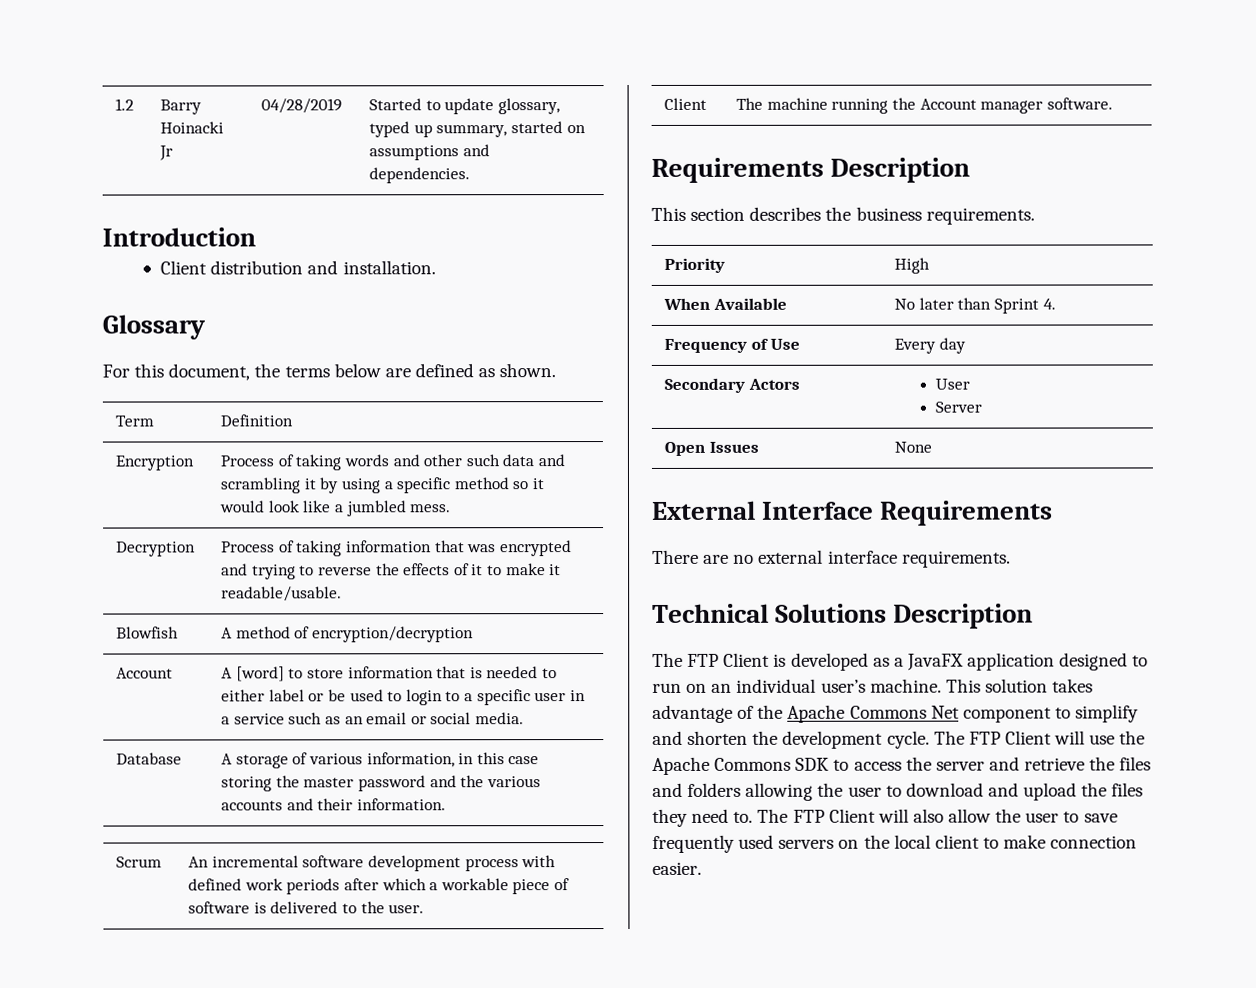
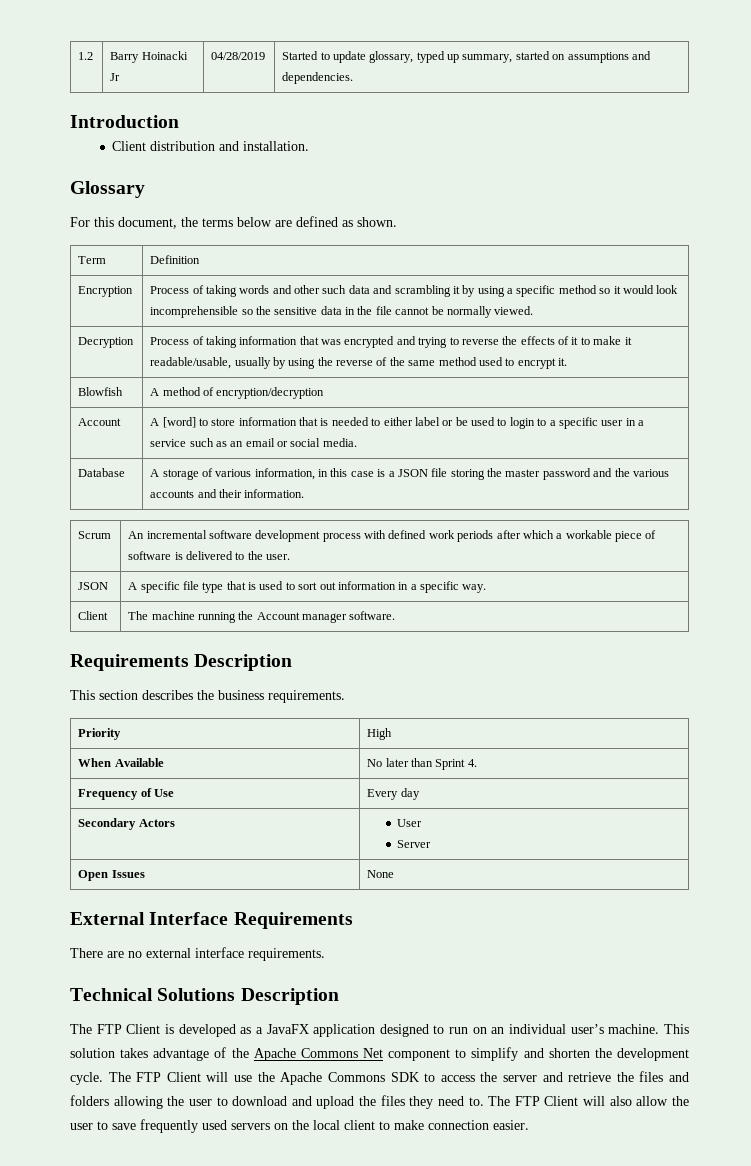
[303,500,452,517] like a jumbled mess. -> [150,306,534,318] incomprehensible so the sensitive data in the file cannot be normally viewed.
[221,586,343,602] readable/usable. -> [150,357,568,369] readable/usable, usually by using the reverse of the same method used to encrypt it.
(540, 760) none -> [377,468,448,477] is a JSON file
(425, 909) none -> [78,582,109,590] [128,581,487,593] // JSON | A specific file type that is used to sort out information in a specific way.

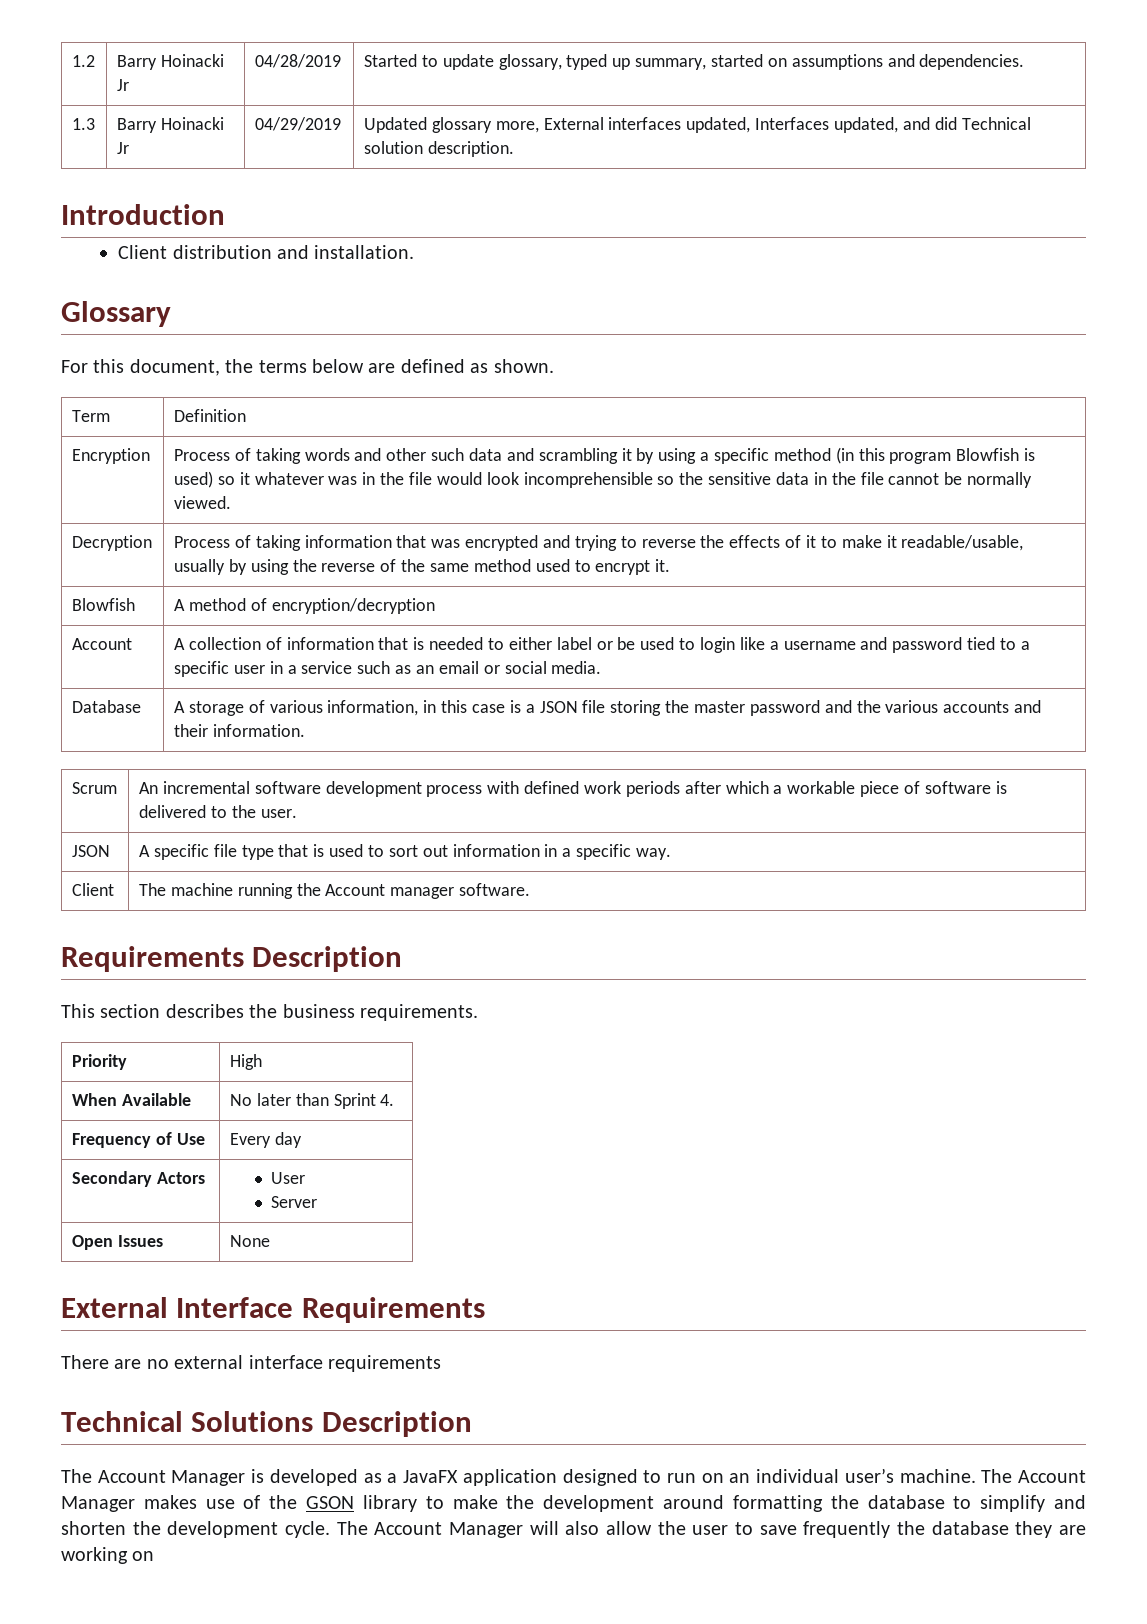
(354, 78) none -> [71,118,95,130] [116,117,224,133] [116,142,129,154] [254,117,341,131] [363,117,1031,133] [363,141,514,157] // 1.3 | Barry Hoinacki Jr | 04/29/2019 | Updated glossary more, External interfaces updated, Interfaces updated, and did Technical solution description.
[599,286,621,294] so it -> [835,447,1036,464] [173,471,432,488] (in this program Blowfish is used) so it whatever was in the file
[162,417,236,428] [word] to store -> [188,637,282,650] collection of
(535, 423) none -> [739,637,996,653] like a username and password tied
[248,948,325,961] requirements. -> [328,1355,441,1372] requirements
[96,1024,161,1034] FTP Client -> [97,1470,246,1486] Account Manager
[663,1024,689,1034] [70,1047,451,1061] This solution takes advantage of the Apache Commons Net component -> [981,1469,1086,1483] [61,1495,945,1512] The Account Manager makes use of the GSON library to make the development around formatting the database
[136,1071,689,1085] [70,1095,579,1109] FTP Client will use the Apache Commons SDK to access the server and retrieve the files and folders allowing the user to download and upload the files they need to. The FTP Client -> [374,1522,523,1538] Account Manager
[202,1120,529,1130] used servers on the local client to make connection easier. -> [896,1521,1086,1538] [61,1547,155,1564] the database they are working on

